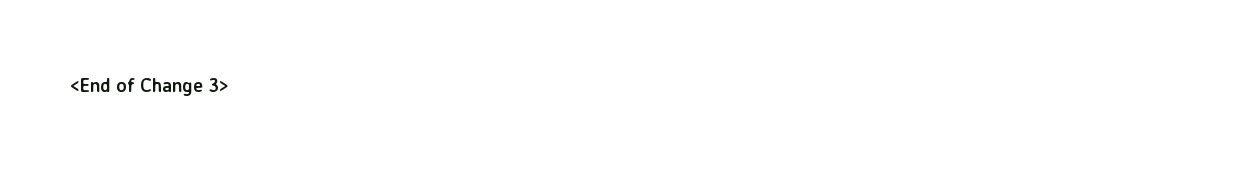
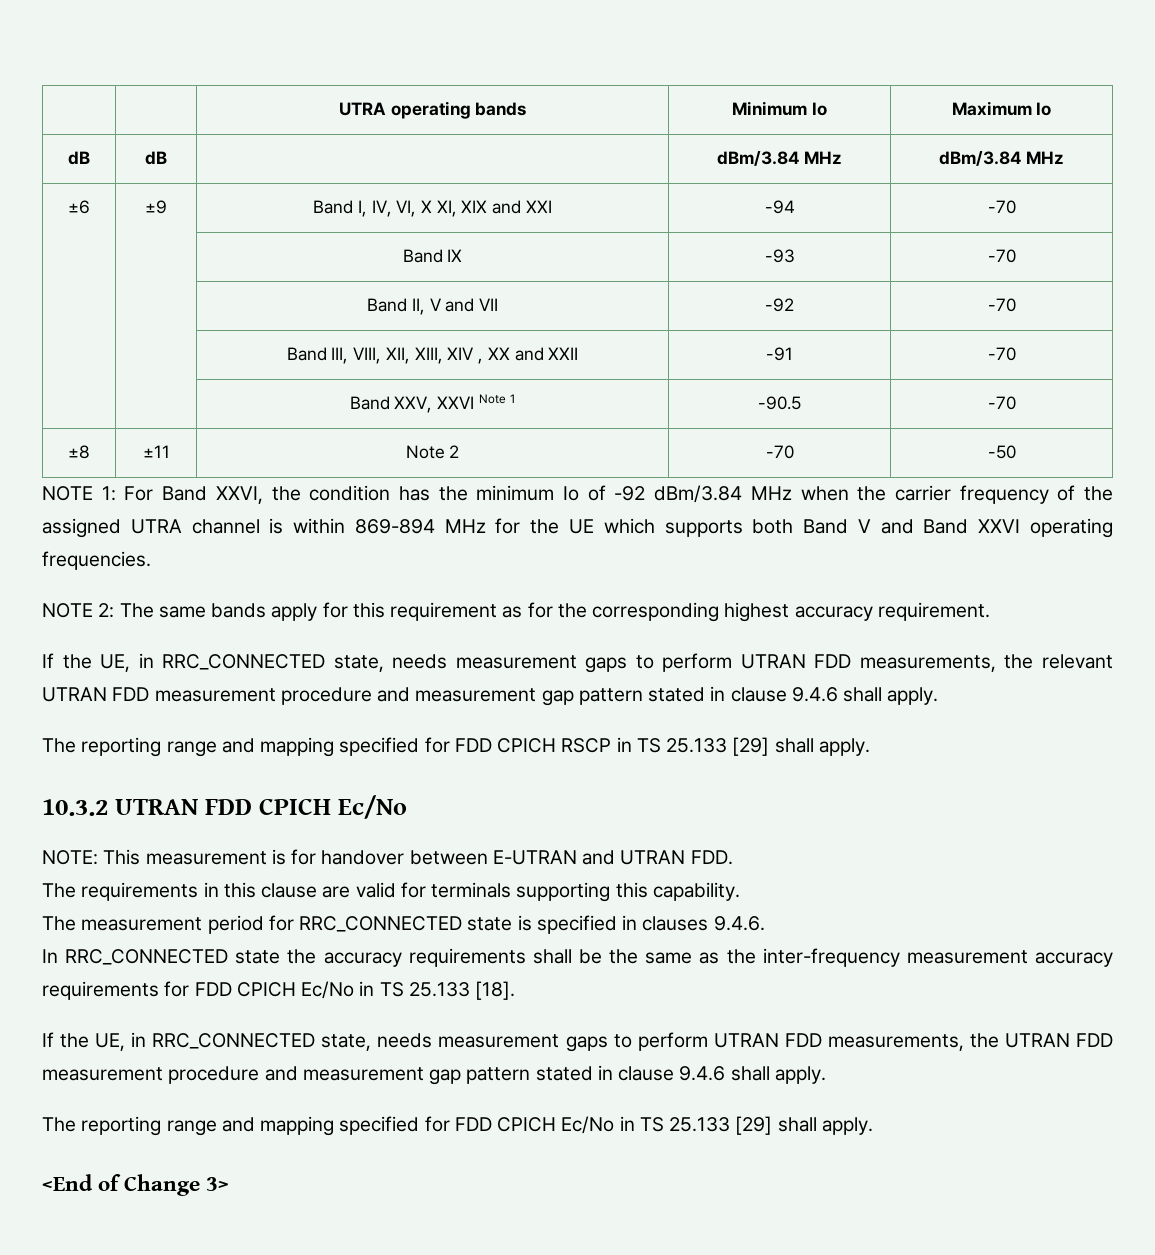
(70, 85) none -> [338,101,527,119] [732,101,827,116] [951,101,1052,116] [68,151,90,165] [145,151,167,165] [716,151,843,166] [938,151,1065,166] [68,200,90,214] [145,200,167,214] [313,200,552,217] [764,200,795,214] [987,200,1016,214] [402,249,463,263] [764,249,795,263] [987,249,1016,263] [367,298,498,315] [765,298,794,312] [987,298,1016,312] [286,347,579,364] [766,347,793,361] [987,347,1016,361] [349,394,516,413] [758,396,801,410] [987,396,1016,410] [68,445,90,459] [142,445,170,458] [405,445,460,459] [765,445,794,459] [987,445,1016,459] [42,485,1114,504] [42,518,1114,538] [42,551,151,570] [42,602,990,622] [42,653,1113,673] [42,686,939,706] [42,737,870,757] [42,795,408,819] [42,849,733,865] [42,882,740,902] [42,915,765,934] [42,948,1113,967] [42,981,516,1000] [42,1032,1113,1052] [42,1065,826,1085] [42,1116,873,1136] | | UTRA operating bands | Minimum Io | Maximum Io // dB | dB | | dBm/3.84 MHz | dBm/3.84 MHz // ±6 | ±9 | Band I, IV, VI, X XI, XIX and XXI | -94 | -70 // | | Band IX | -93 | -70 // | | Band II, V and VII | -92 | -70 // | | Band III, VIII, XII, XIII, XIV , XX and XXII | -91 | -70 // | | Band XXV, XXVI Note 1 | -90.5 | -70 // ±8 | ±11 | Note 2 | -70 | -50 // NOTE 1: For Band XXVI, the condition has the minimum Io of -92 dBm/3.84 MHz when the carrier frequency of the assigned UTRA channel is within 869-894 MHz for the UE which supports both Band V and Band XXVI operating frequencies. // NOTE 2: The same bands apply for this requirement as for the corresponding highest accuracy requirement. // If the UE, in RRC_CONNECTED state, needs measurement gaps to perform UTRAN FDD measurements, the relevant UTRAN FDD measurement procedure and measurement gap pattern stated in clause 9.4.6 shall apply. // The reporting range and mapping specified for FDD CPICH RSCP in TS 25.133 [29] shall apply. // 10.3.2 UTRAN FDD CPICH Ec/No // NOTE: This measurement is for handover between E-UTRAN and UTRAN FDD. // The requirements in this clause are valid for terminals supporting this capability. // The measurement period for RRC_CONNECTED state is specified in clauses 9.4.6. // In RRC_CONNECTED state the accuracy requirements shall be the same as the inter-frequency measurement accuracy requirements for FDD CPICH Ec/No in TS 25.133 [18]. // If the UE, in RRC_CONNECTED state, needs measurement gaps to perform UTRAN FDD measurements, the UTRAN FDD measurement procedure and measurement gap pattern stated in clause 9.4.6 shall apply. // The reporting range and mapping specified for FDD CPICH Ec/No in TS 25.133 [29] shall apply. //

